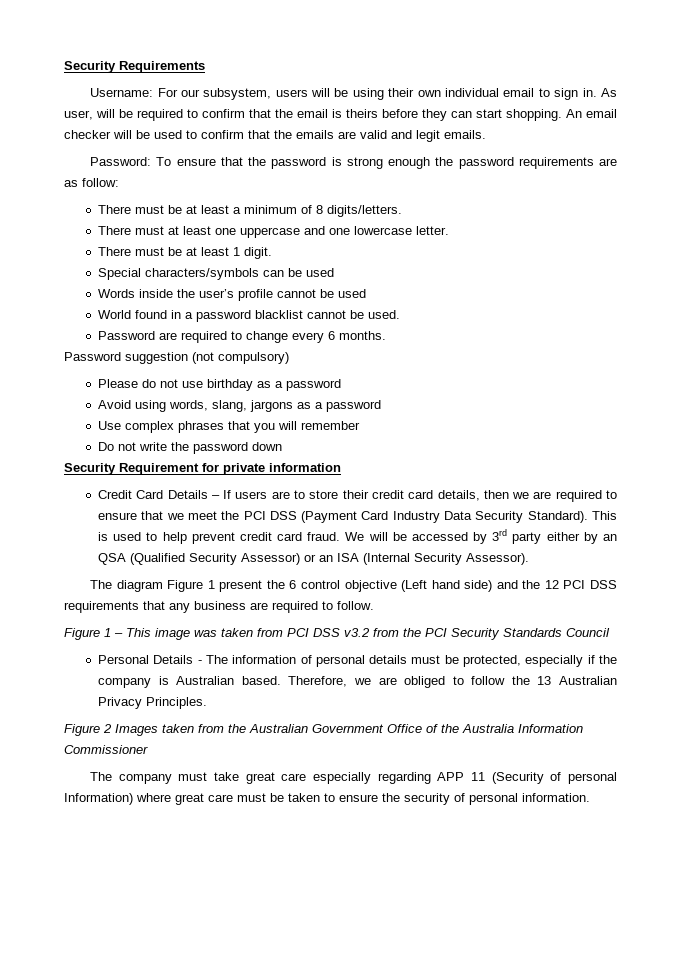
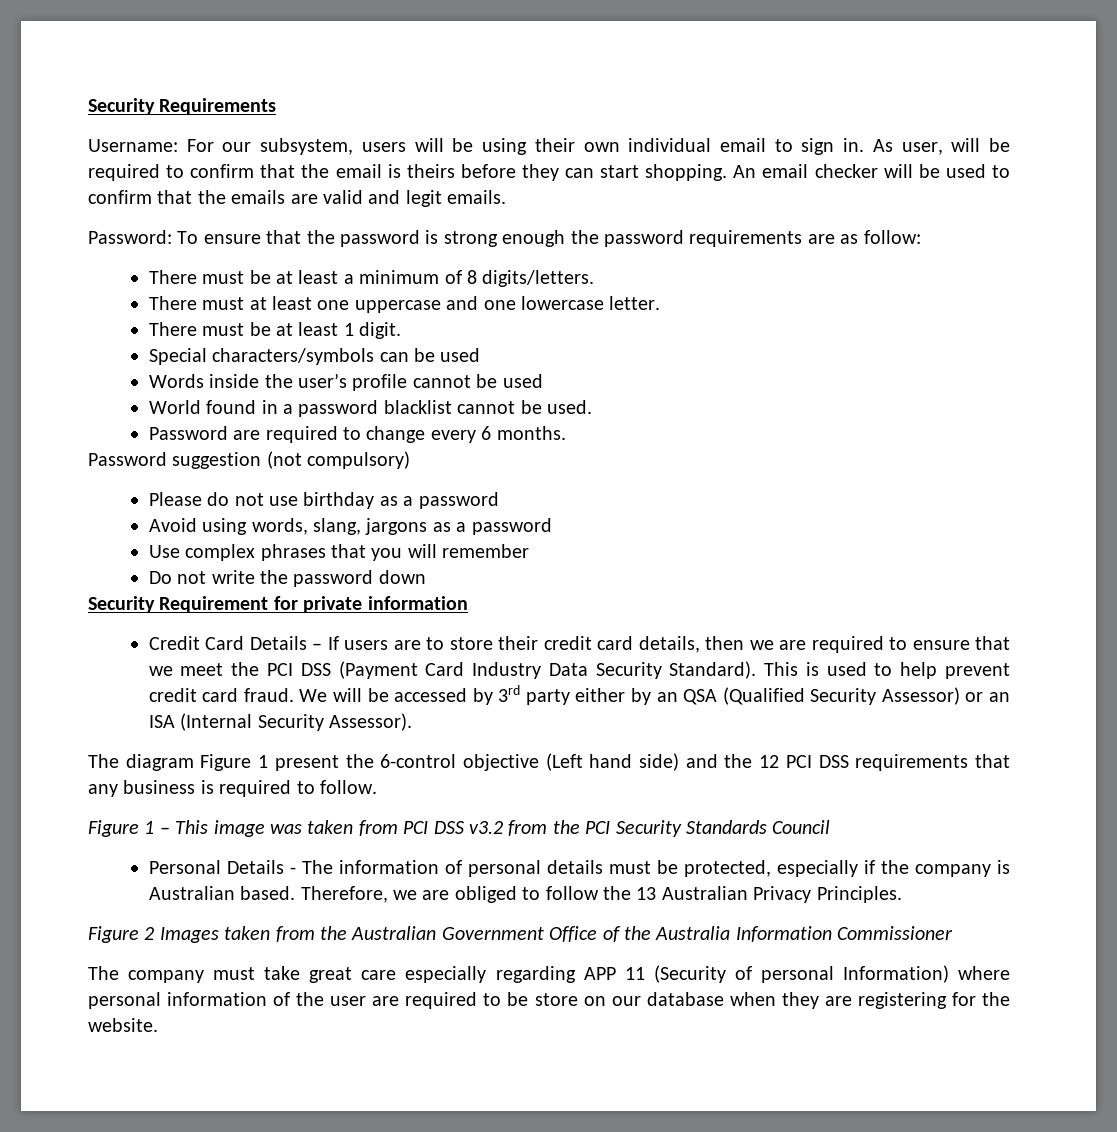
[289,580,341,589] 6 control -> [380,754,457,768] 6-control
[250,602,268,610] are -> [200,780,214,794] is
[175,793,590,805] great care must be taken to ensure the security of personal information. -> [88,992,1010,1009] [88,1018,158,1032] personal information of the user are required to be store on our database when they are registering for the website.

